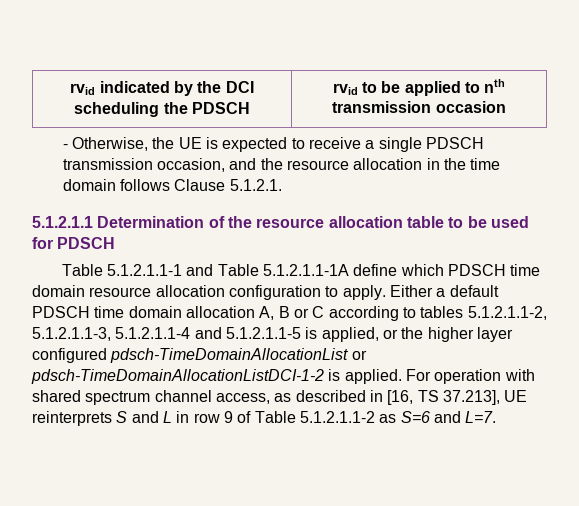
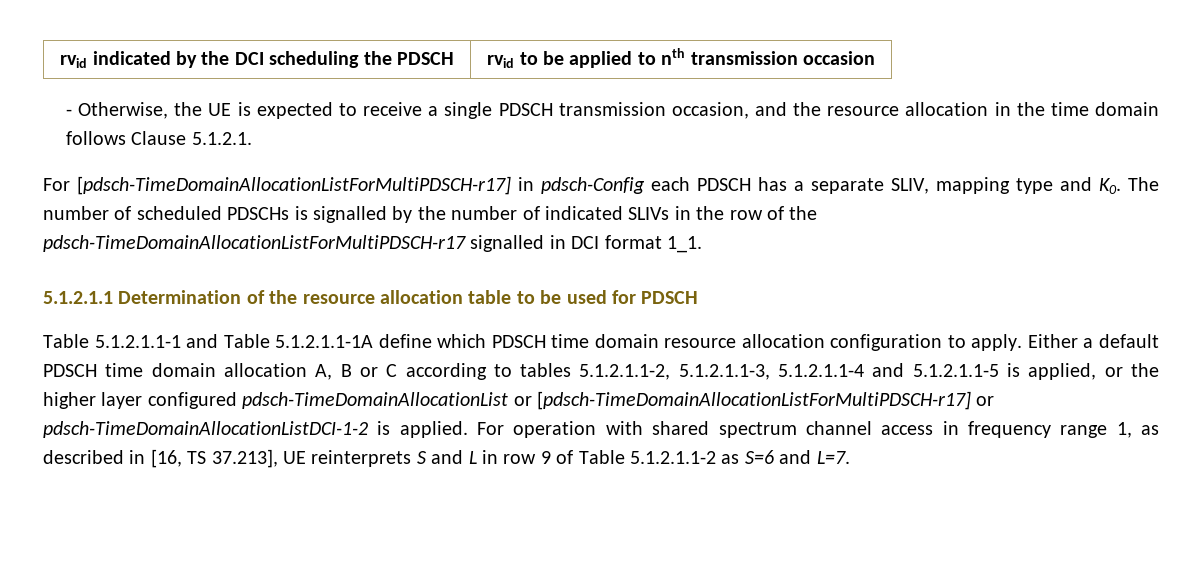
(282, 185) none -> [43,176,1159,195] [43,206,818,223] [43,235,702,253] // For [pdsch-TimeDomainAllocationListForMultiPDSCH-r17] in pdsch-Config each PDSCH has a separate SLIV, mapping type and K0. The number of scheduled PDSCHs is signalled by the number of indicated SLIVs in the row of the pdsch-TimeDomainAllocationListForMultiPDSCH-r17 signalled in DCI format 1_1.
(367, 355) none -> [537,391,995,410] [pdsch-TimeDomainAllocationListForMultiPDSCH-r17] or
[215,393,270,404] access, -> [881,421,1132,438] access in frequency range 1,

